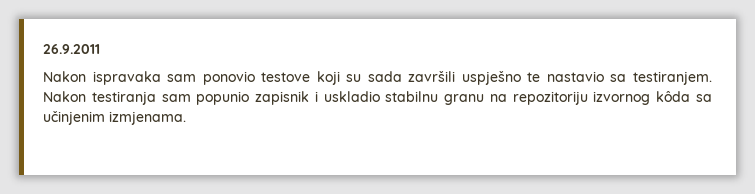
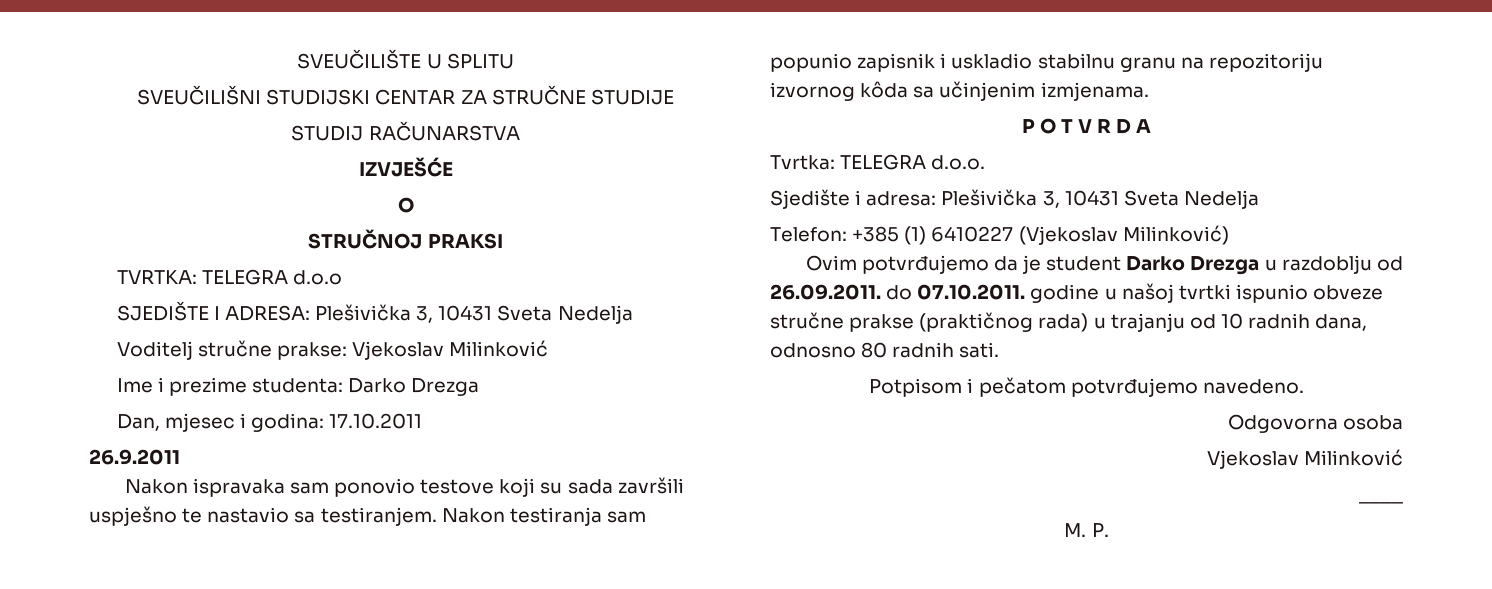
(43, 49) none -> [297,49,514,69] [137,85,674,105] [291,121,520,141] [358,157,453,177] [397,197,414,213] [308,229,503,249] [116,269,342,285] [116,301,633,324] [116,340,549,360] [116,377,480,396] [116,413,423,432] SVEUČILIŠTE U SPLITU // SVEUČILIŠNI STUDIJSKI CENTAR ZA STRUČNE STUDIJE // STUDIJ RAČUNARSTVA // IZVJEŠĆE // O // STRUČNOJ PRAKSI // TVRTKA: TELEGRA d.o.o // SJEDIŠTE I ADRESA: Plešivička 3, 10431 Sveta Nedelja // Voditelj stručne prakse: Vjekoslav Milinković // Ime i prezime studenta: Darko Drezga // Dan, mjesec i godina: 17.10.2011 //
(186, 118) none -> [1021,118,1152,134] [770,154,986,170] [770,189,1259,209] [770,225,1229,245] [805,255,1403,275] [770,283,1384,303] [770,312,1368,332] [770,342,1000,358] [869,377,1304,397] [1227,414,1403,433] [1206,449,1403,469] [1359,501,1403,504] [1064,523,1109,537] // P O T V R D A // Tvrtka: TELEGRA d.o.o. // Sjedište i adresa: Plešivička 3, 10431 Sveta Nedelja // Telefon: +385 (1) 6410227 (Vjekoslav Milinković) // Ovim potvrđujemo da je student Darko Drezga u razdoblju od 26.09.2011. do 07.10.2011. godine u našoj tvrtki ispunio obveze stručne prakse (praktičnog rada) u trajanju od 10 radnih dana, odnosno 80 radnih sati. // Potpisom i pečatom potvrđujemo navedeno. // Odgovorna osoba // Vjekoslav Milinković // ____ // M. P.

